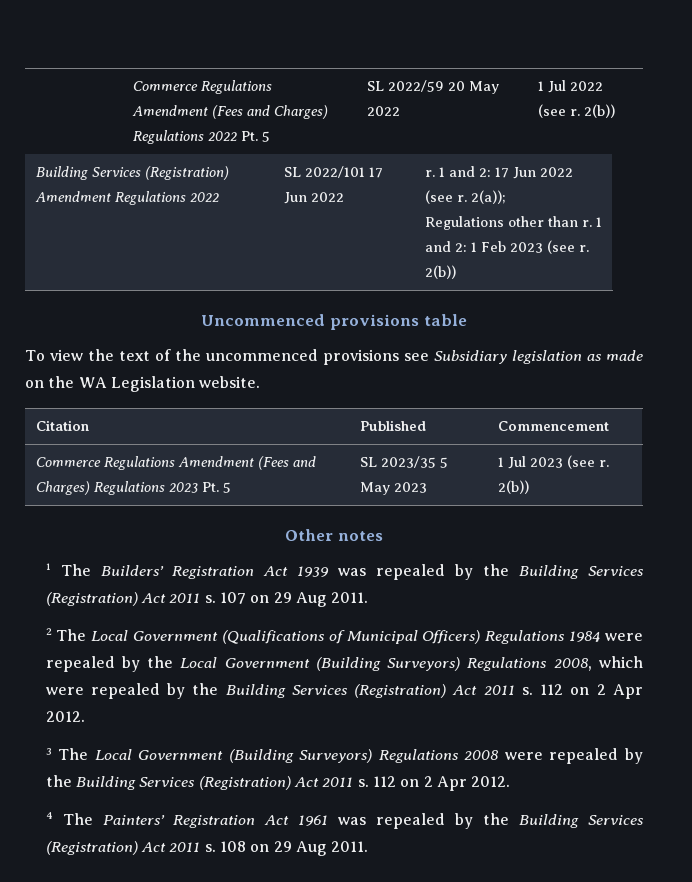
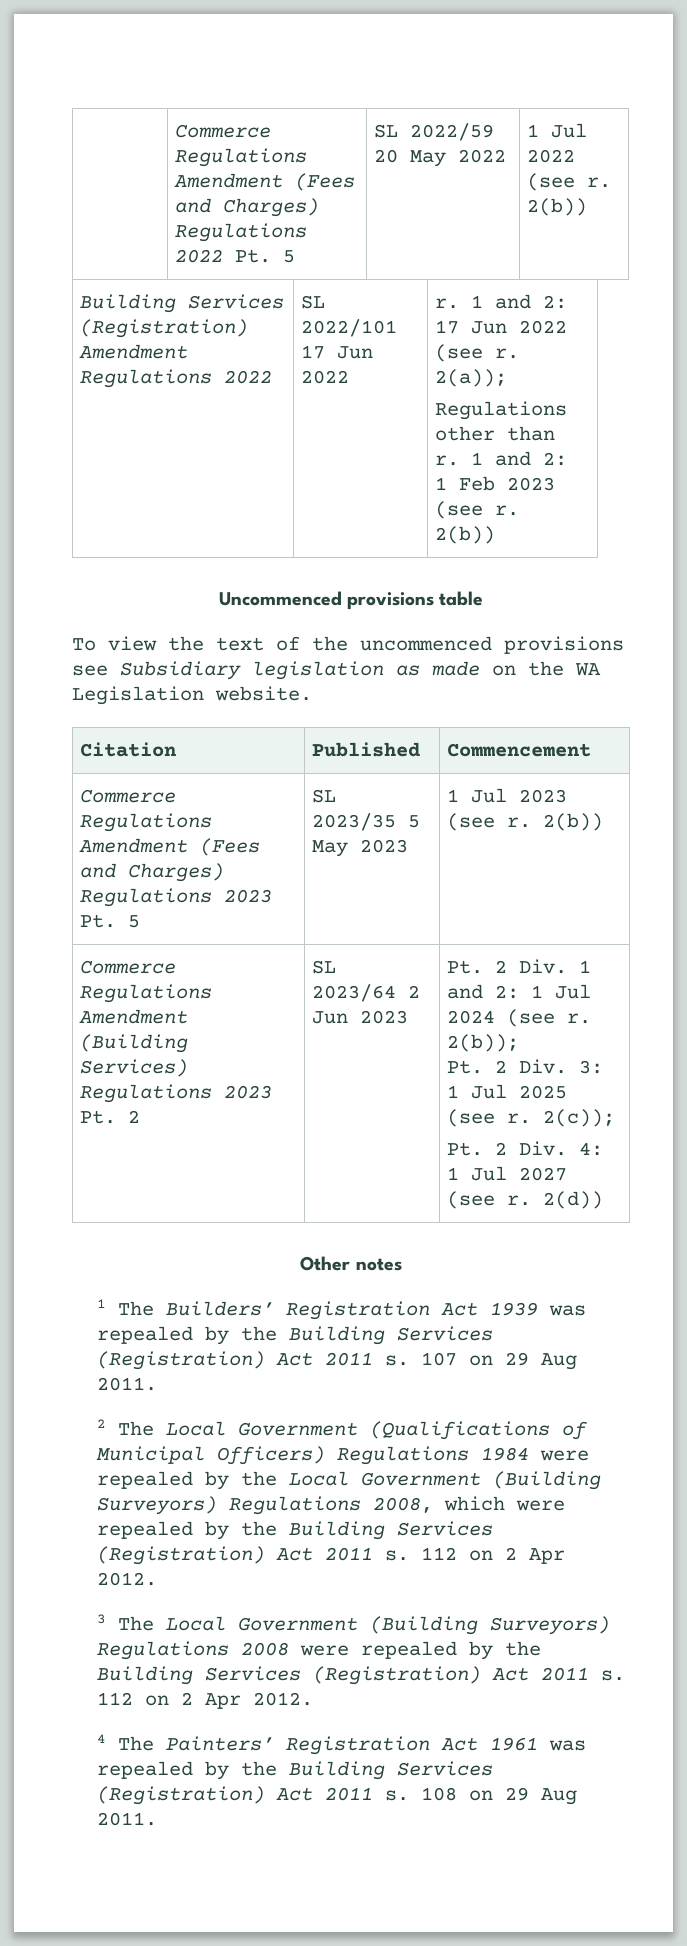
(529, 487) none -> [80,960,177,974] [80,984,213,1003] [79,1009,189,1024] [80,1034,189,1053] [80,1059,189,1077] [80,1084,273,1103] [80,1110,141,1124] [312,960,337,974] [312,984,421,1002] [312,1010,409,1024] [447,959,592,974] [447,984,592,999] [447,1009,592,1027] [447,1034,520,1052] [447,1059,604,1074] [447,1084,568,1099] [447,1109,616,1127] [447,1141,604,1156] [447,1166,568,1181] [447,1191,604,1209] // Commerce Regulations Amendment (Building Services) Regulations 2023 Pt. 2 | SL 2023/64 2 Jun 2023 | Pt. 2 Div. 1 and 2: 1 Jul 2024 (see r. 2(b)); // Pt. 2 Div. 3: 1 Jul 2025 (see r. 2(c)); // Pt. 2 Div. 4: 1 Jul 2027 (see r. 2(d))

